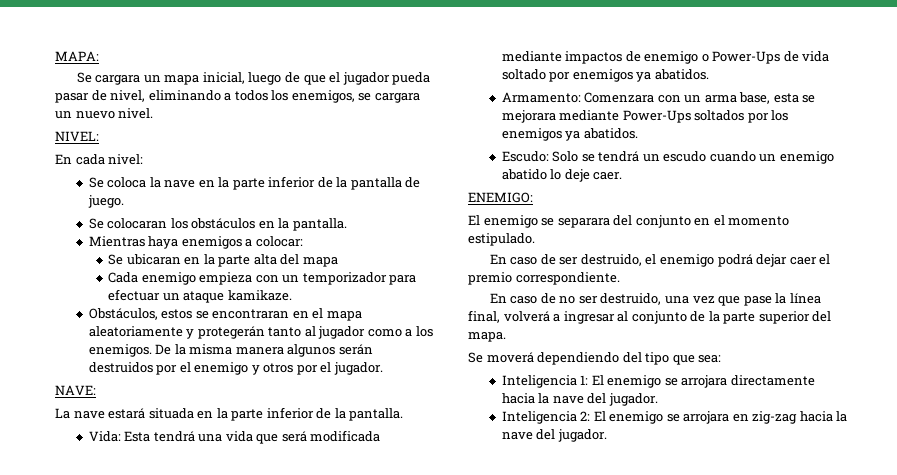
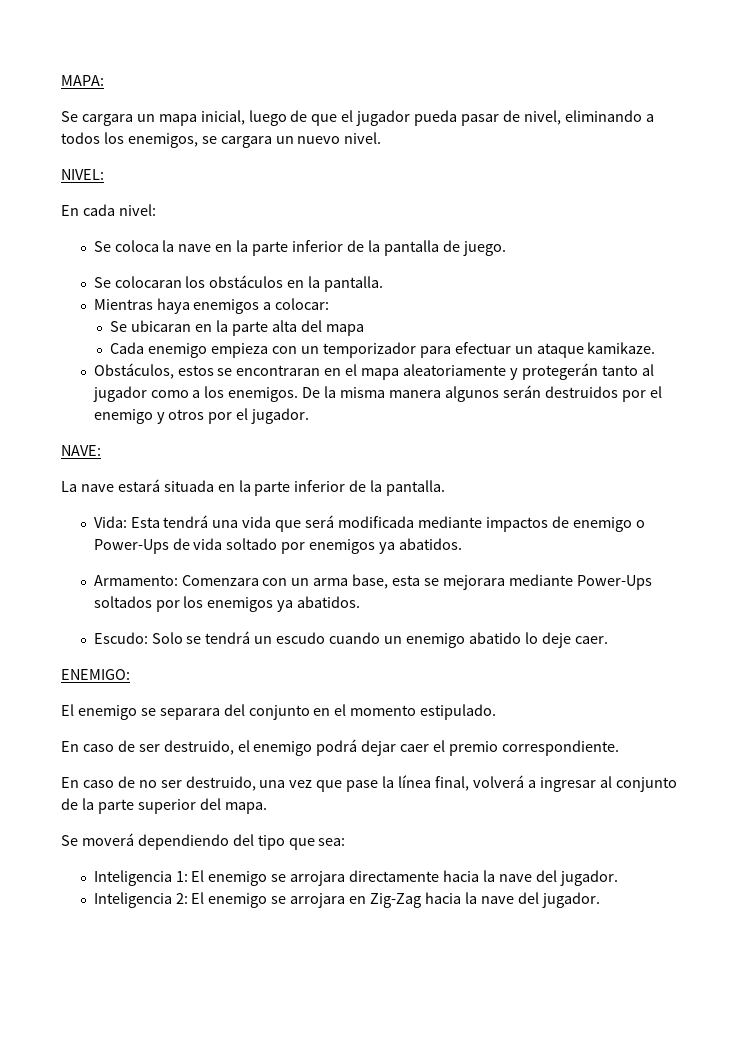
[752,411,798,424] zig-zag -> [370,893,422,908] Zig-Zag

